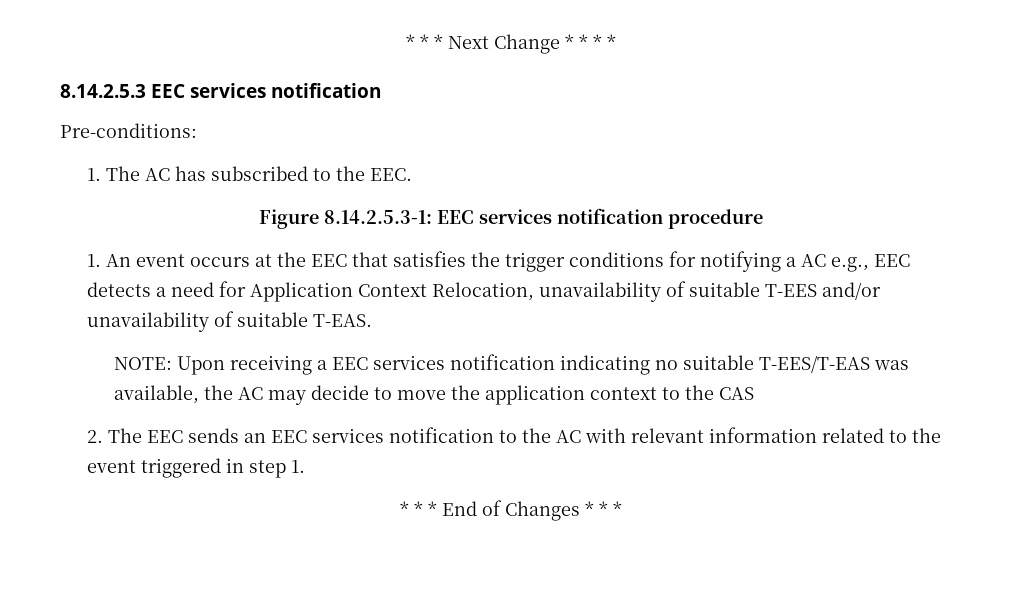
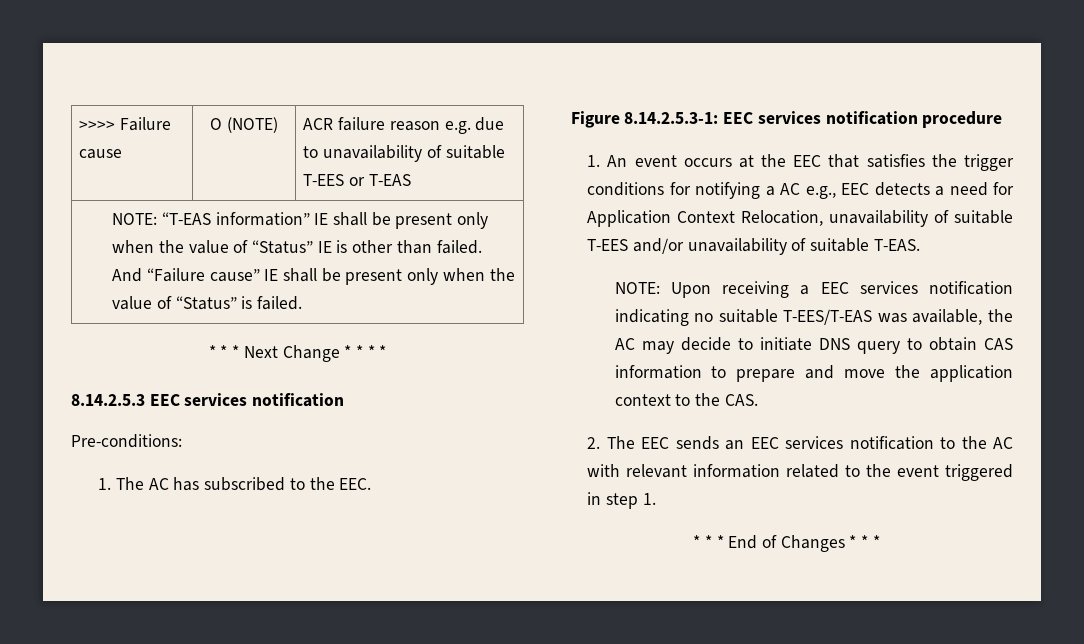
(405, 41) none -> [79,117,172,131] [79,149,123,159] [210,117,278,133] [303,117,505,134] [303,145,505,162] [303,174,411,186] [112,212,489,229] [112,240,482,254] [112,268,515,285] [112,296,302,310] >>>> Failure cause | O (NOTE) | ACR failure reason e.g. due to unavailability of suitable T-EES or T-EAS // NOTE: “T-EAS information” IE shall be present only when the value of “Status” IE is other than failed. And “Failure cause” IE shall be present only when the value of “Status” is failed. //
(392, 393) none -> [759,337,1013,354] [614,365,835,382] initiate DNS query to obtain CAS information to prepare and
[718,387,754,400] CAS -> [724,394,758,406] CAS.

